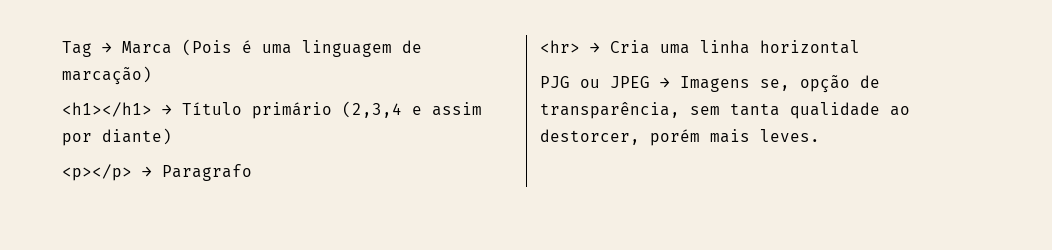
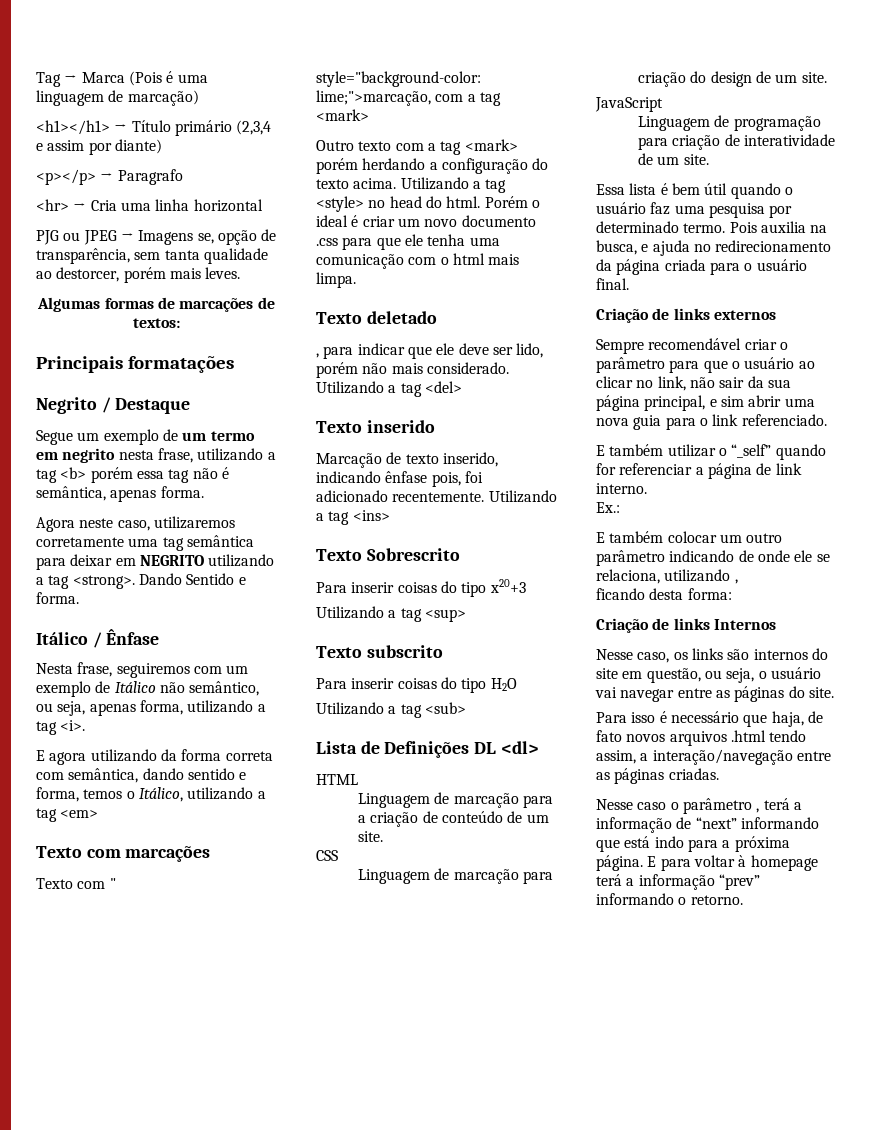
(820, 135) none -> [37,297,275,312] [133,318,180,328] [36,356,234,373] [36,397,191,414] [36,429,255,445] [36,448,276,463] [36,467,229,483] [36,486,204,502] [36,516,235,532] [36,535,254,551] [36,554,275,570] [36,573,246,589] [36,592,79,604] [36,629,160,648] [36,662,249,678] [36,681,260,697] [36,700,266,716] [36,720,86,735] [36,749,273,765] [36,768,247,783] [36,787,266,802] [36,808,99,822] [36,846,211,862] [36,878,116,889] [316,71,481,87] [316,90,501,106] [316,109,369,121] [316,139,518,155] [316,158,549,174] [316,177,507,193] [316,196,540,212] [316,215,536,227] [316,234,500,250] [316,253,520,269] [316,272,356,288] [316,311,437,324] [316,343,544,359] [316,362,509,378] [316,381,462,397] [316,420,435,433] [316,452,498,468] [316,471,483,487] [316,490,557,503] [316,510,390,525] [316,548,460,561] [316,579,526,597] [316,606,466,622] [316,645,443,658] [316,677,517,693] [316,702,466,718] [316,741,539,758] [316,774,358,785] [357,792,553,808] [357,811,549,827] [357,831,383,842] [316,850,338,861] [357,868,553,884] [637,71,827,87] [595,97,663,112] [637,115,821,131] [637,134,835,150] [637,153,709,165] [596,183,793,199] [596,202,793,218] [596,221,828,233] [596,240,832,256] [596,259,807,275] [596,278,629,290] [596,308,776,323] [596,338,788,354] [596,357,815,373] [596,376,791,391] [596,395,815,411] [596,414,827,430] [596,444,826,460] [596,463,802,479] [596,483,647,494] [596,502,620,513] [596,531,783,543] [596,550,830,566] [596,569,738,584] [596,588,732,600] [596,618,776,633] [596,648,828,663] [596,667,821,683] [595,686,834,702] [596,711,823,727] [596,730,807,746] [596,749,831,765] [596,768,719,784] [596,798,802,814] [596,817,819,833] [596,836,790,852] [596,855,818,871] [596,874,760,890] [596,893,743,905] // Algumas formas de marcações de textos: // Principais formatações // Negrito / Destaque // Segue um exemplo de um termo em negrito nesta frase, utilizando a tag <b> porém essa tag não é semântica, apenas forma. // Agora neste caso, utilizaremos corretamente uma tag semântica para deixar em NEGRITO utilizando a tag <strong>. Dando Sentido e forma. // Itálico / Ênfase // Nesta frase, seguiremos com um exemplo de Itálico não semântico, ou seja, apenas forma, utilizando a tag <i>. // E agora utilizando da forma correta com semântica, dando sentido e forma, temos o Itálico, utilizando a tag <em> // Texto com marcações // Texto com " style="background-color: lime;">marcação, com a tag <mark> // Outro texto com a tag <mark> porém herdando a configuração do texto acima. Utilizando a tag <style> no head do html. Porém o ideal é criar um novo documento .css para que ele tenha uma comunicação com o html mais limpa. // Texto deletado // , para indicar que ele deve ser lido, porém não mais considerado. Utilizando a tag <del> // Texto inserido // Marcação de texto inserido, indicando ênfase pois, foi adicionado recentemente. Utilizando a tag <ins> // Texto Sobrescrito // Para inserir coisas do tipo x20+3 // Utilizando a tag <sup> // Texto subscrito // Para inserir coisas do tipo H2O // Utilizando a tag <sub> // Lista de Definições DL <dl> // HTML // Linguagem de marcação para a criação de conteúdo de um site. // CSS // Linguagem de marcação para criação do design de um site. // JavaScript // Linguagem de programação para criação de interatividade de um site. // Essa lista é bem útil quando o usuário faz uma pesquisa por determinado termo. Pois auxilia na busca, e ajuda no redirecionamento da página criada para o usuário final. // Criação de links externos // Sempre recomendável criar o parâmetro para que o usuário ao clicar no link, não sair da sua página principal, e sim abrir uma nova guia para o link referenciado. // E também utilizar o “_self” quando for referenciar a página de link interno. // Ex.: // E também colocar um outro parâmetro indicando de onde ele se relaciona, utilizando , // ficando desta forma: // Criação de links Internos // Nesse caso, os links são internos do site em questão, ou seja, o usuário vai navegar entre as páginas do site. // Para isso é necessário que haja, de fato novos arquivos .html tendo assim, a interação/navegação entre as páginas criadas. // Nesse caso o parâmetro , terá a informação de “next” informando que está indo para a próxima página. E para voltar à homepage terá a informação “prev” informando o retorno.

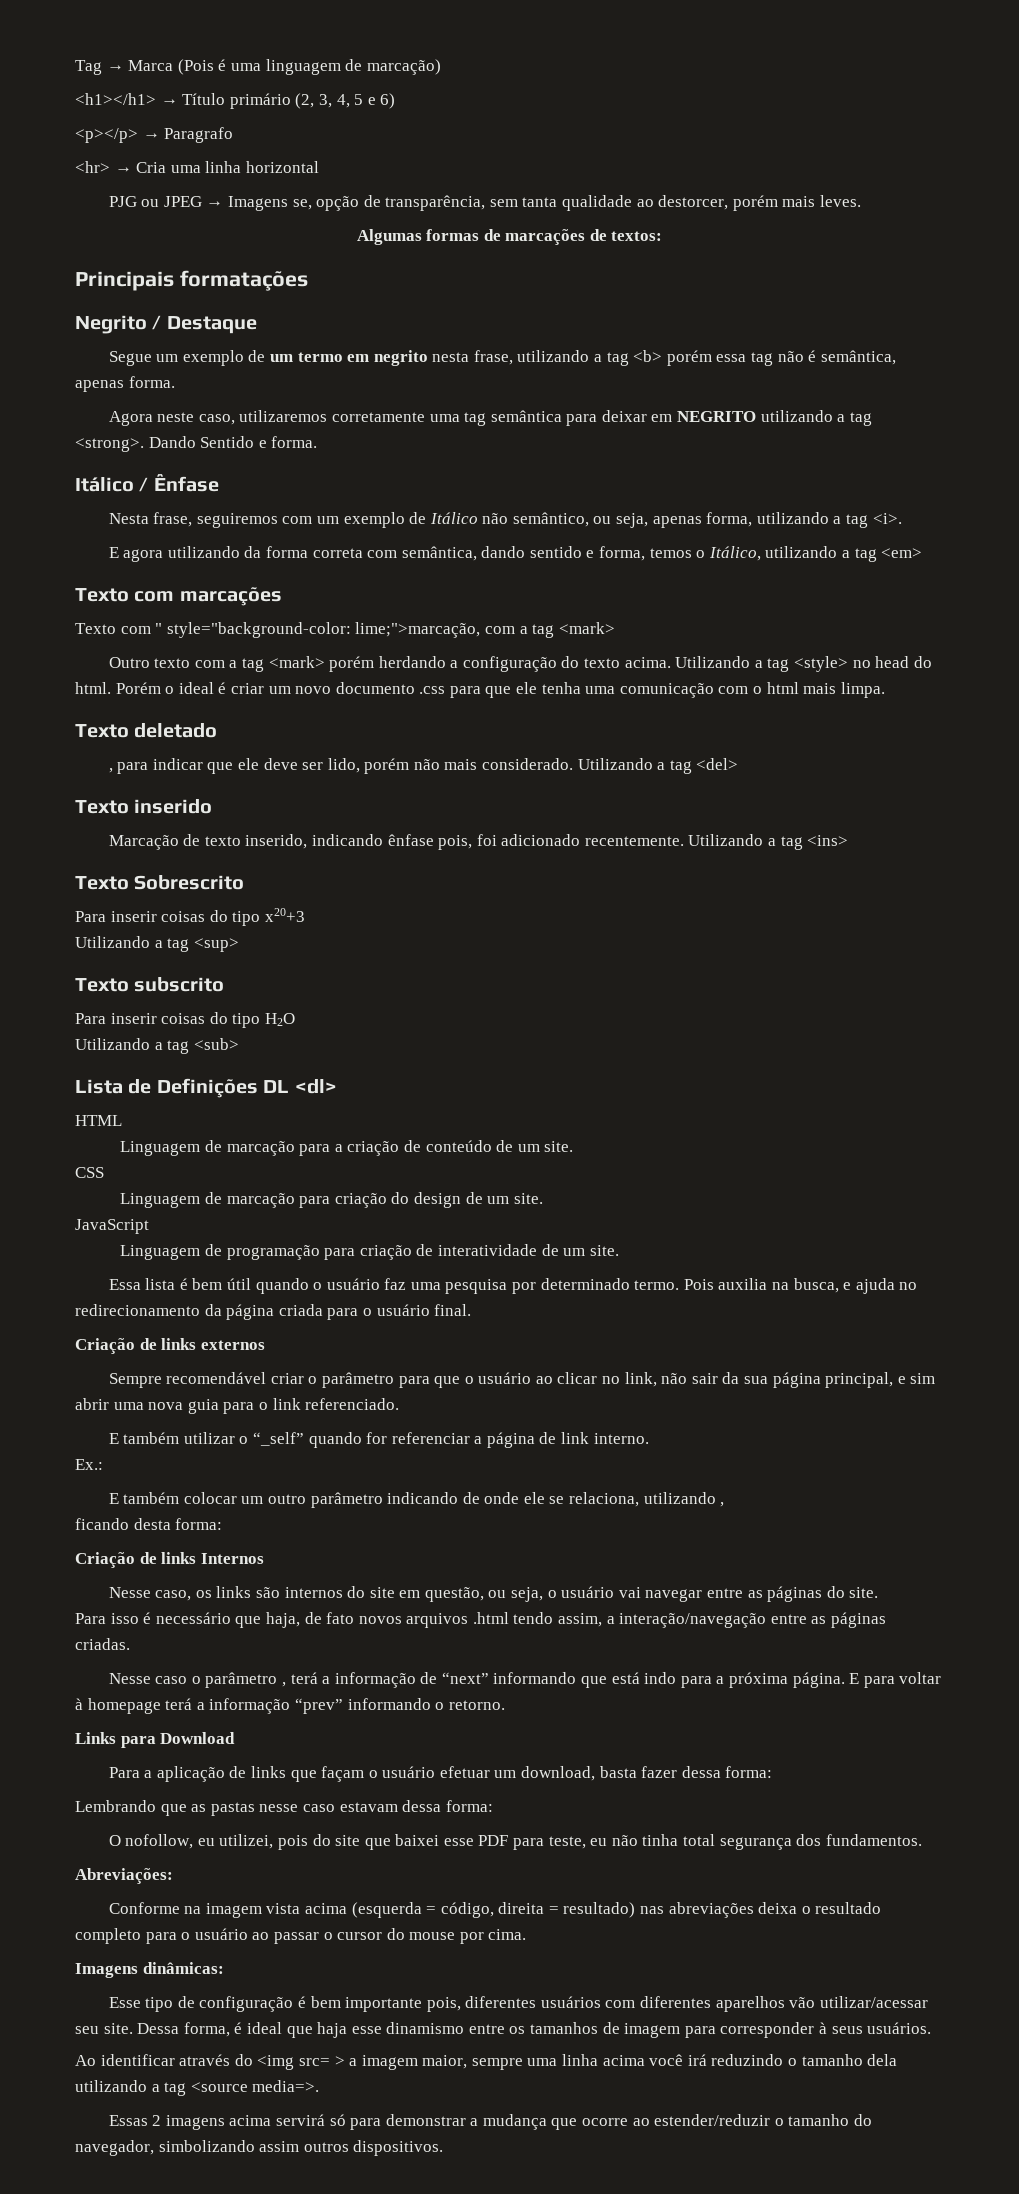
[236,120,272,135] [36,139,162,155] (2,3,4 e assim por diante) -> [295,93,396,109] (2, 3, 4, 5 e 6)
(743, 900) none -> [75,1732,236,1748] [108,1766,773,1782] [75,1800,493,1816] [108,1834,922,1850] [75,1868,173,1884] [108,1902,882,1918] [75,1928,527,1944] [75,1962,224,1978] [108,1996,928,2012] [75,2022,932,2038] [75,2054,898,2070] [75,2080,320,2096] [108,2114,873,2130] [75,2140,444,2156] // Links para Download // Para a aplicação de links que façam o usuário efetuar um download, basta fazer dessa forma: // Lembrando que as pastas nesse caso estavam dessa forma: // O nofollow, eu utilizei, pois do site que baixei esse PDF para teste, eu não tinha total segurança dos fundamentos. // Abreviações: // Conforme na imagem vista acima (esquerda = código, direita = resultado) nas abreviações deixa o resultado completo para o usuário ao passar o cursor do mouse por cima. // Imagens dinâmicas: // Esse tipo de configuração é bem importante pois, diferentes usuários com diferentes aparelhos vão utilizar/acessar seu site. Dessa forma, é ideal que haja esse dinamismo entre os tamanhos de imagem para corresponder à seus usuários. // Ao identificar através do <img src= > a imagem maior, sempre uma linha acima você irá reduzindo o tamanho dela utilizando a tag <source media=>. // Essas 2 imagens acima servirá só para demonstrar a mudança que ocorre ao estender/reduzir o tamanho do navegador, simbolizando assim outros dispositivos.

